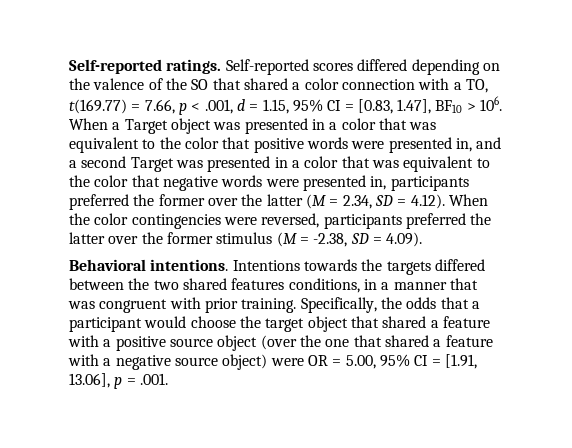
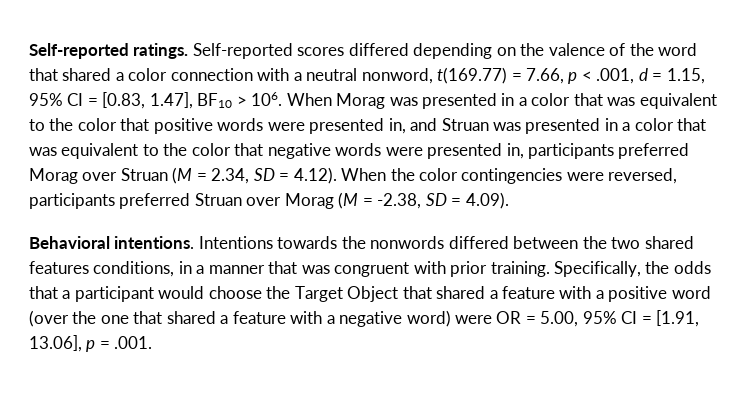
[191,79,209,90] SO -> [658,43,698,56] word
[465,79,488,93] TO, -> [306,68,433,84] neutral nonword,
[112,118,211,134] a Target object -> [336,93,386,109] Morag
[69,156,174,172] a second Target -> [441,118,489,131] Struan
[133,194,303,206] the former over the latter -> [29,168,168,184] Morag over Struan
[470,213,492,225] [69,232,273,244] the latter over the former stimulus -> [194,193,334,209] Struan over Morag
[386,261,431,275] targets -> [370,236,445,249] nonwords
[265,316,348,332] target object -> [294,286,399,302] Target Object
[169,335,258,351] source object -> [671,286,711,299] word
[174,354,268,370] source object) -> [406,310,451,327] word)

